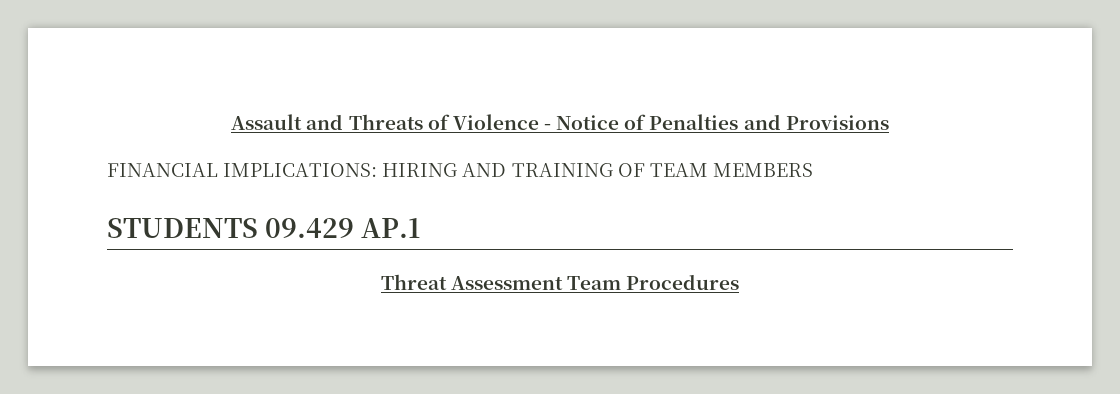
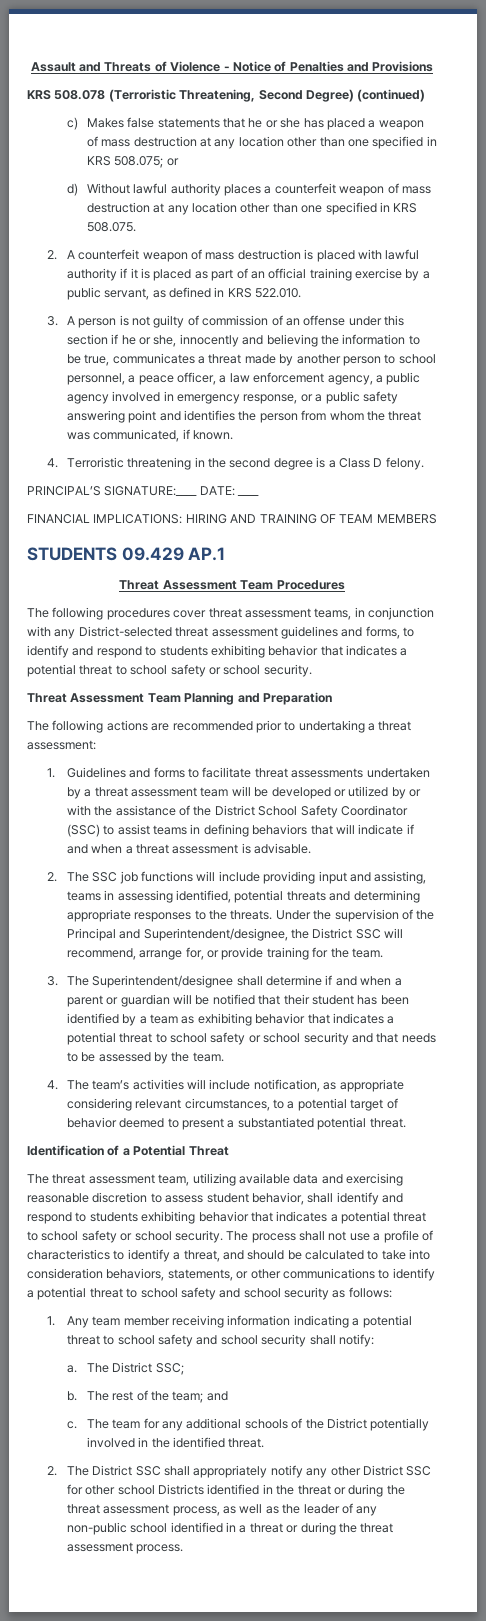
(889, 122) none -> [27,89,426,102] [66,117,424,130] [86,136,437,149] [86,156,179,168] [66,183,431,196] [86,202,418,215] [86,222,136,232] [46,249,420,262] [66,268,430,281] [66,287,302,300] [46,315,405,328] [66,334,420,347] [66,353,436,366] [66,372,421,385] [66,391,398,404] [66,410,422,423] [66,429,234,442] [46,457,424,470] [27,486,260,496] // KRS 508.078 (Terroristic Threatening, Second Degree) (continued) // c) Makes false statements that he or she has placed a weapon of mass destruction at any location other than one specified in KRS 508.075; or // d) Without lawful authority places a counterfeit weapon of mass destruction at any location other than one specified in KRS 508.075. // 2. A counterfeit weapon of mass destruction is placed with lawful authority if it is placed as part of an official training exercise by a public servant, as defined in KRS 522.010. // 3. A person is not guilty of commission of an offense under this section if he or she, innocently and believing the information to be true, communicates a threat made by another person to school personnel, a peace officer, a law enforcement agency, a public agency involved in emergency response, or a public safety answering point and identifies the person from whom the threat was communicated, if known. // 4. Terroristic threatening in the second degree is a Class D felony. // PRINCIPAL’S SIGNATURE:____ DATE: ____
(740, 282) none -> [27,607,434,620] [27,626,414,639] [27,645,408,658] [27,664,312,677] [27,692,332,705] [27,720,412,733] [27,740,96,750] [46,767,430,778] [66,786,422,799] [66,805,408,818] [66,824,414,837] [66,843,312,854] [46,871,427,884] [66,890,420,903] [66,909,435,922] [66,928,404,941] [66,947,383,960] [46,975,402,988] [66,994,409,1007] [66,1013,395,1026] [66,1032,436,1045] [66,1052,224,1064] [46,1079,404,1092] [66,1098,398,1111] [66,1117,406,1130] [27,1145,229,1156] [27,1173,403,1186] [27,1192,403,1205] [27,1211,427,1224] [27,1230,433,1243] [27,1249,431,1262] [27,1268,435,1281] [27,1287,392,1300] [46,1315,412,1328] [66,1334,374,1347] [66,1362,184,1375] [66,1390,228,1403] [66,1418,430,1431] [86,1437,265,1448] [46,1465,432,1478] [66,1484,405,1497] [66,1503,378,1516] [66,1522,394,1535] [66,1542,184,1554] // The following procedures cover threat assessment teams, in conjunction with any District-selected threat assessment guidelines and forms, to identify and respond to students exhibiting behavior that indicates a potential threat to school safety or school security. // Threat Assessment Team Planning and Preparation // The following actions are recommended prior to undertaking a threat assessment: // 1. Guidelines and forms to facilitate threat assessments undertaken by a threat assessment team will be developed or utilized by or with the assistance of the District School Safety Coordinator (SSC) to assist teams in defining behaviors that will indicate if and when a threat assessment is advisable. // 2. The SSC job functions will include providing input and assisting, teams in assessing identified, potential threats and determining appropriate responses to the threats. Under the supervision of the Principal and Superintendent/designee, the District SSC will recommend, arrange for, or provide training for the team. // 3. The Superintendent/designee shall determine if and when a parent or guardian will be notified that their student has been identified by a team as exhibiting behavior that indicates a potential threat to school safety or school security and that needs to be assessed by the team. // 4. The team’s activities will include notification, as appropriate considering relevant circumstances, to a potential target of behavior deemed to present a substantiated potential threat. // Identification of a Potential Threat // The threat assessment team, utilizing available data and exercising reasonable discretion to assess student behavior, shall identify and respond to students exhibiting behavior that indicates a potential threat to school safety or school security. The process shall not use a profile of characteristics to identify a threat, and should be calculated to take into consideration behaviors, statements, or other communications to identify a potential threat to school safety and school security as follows: // 1. Any team member receiving information indicating a potential threat to school safety and school security shall notify: // a. The District SSC; // b. The rest of the team; and // c. The team for any additional schools of the District potentially involved in the identified threat. // 2. The District SSC shall appropriately notify any other District SSC for other school Districts identified in the threat or during the threat assessment process, as well as the leader of any non-public school identified in a threat or during the threat assessment process.

